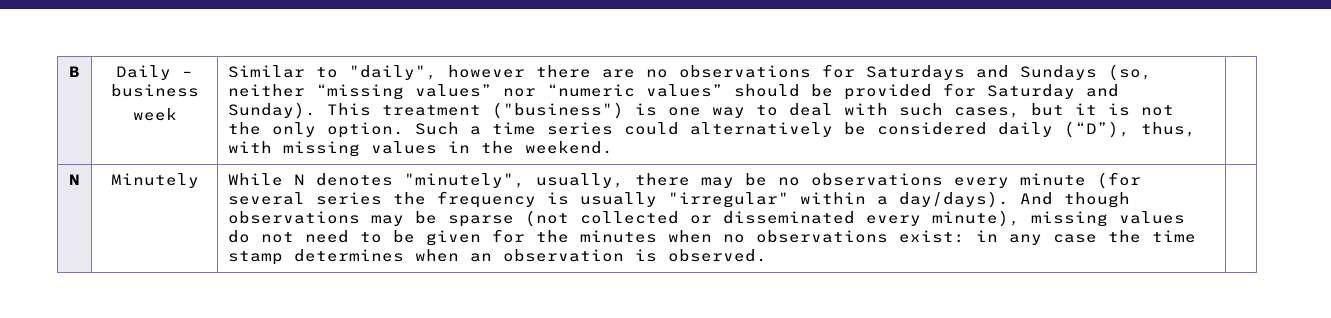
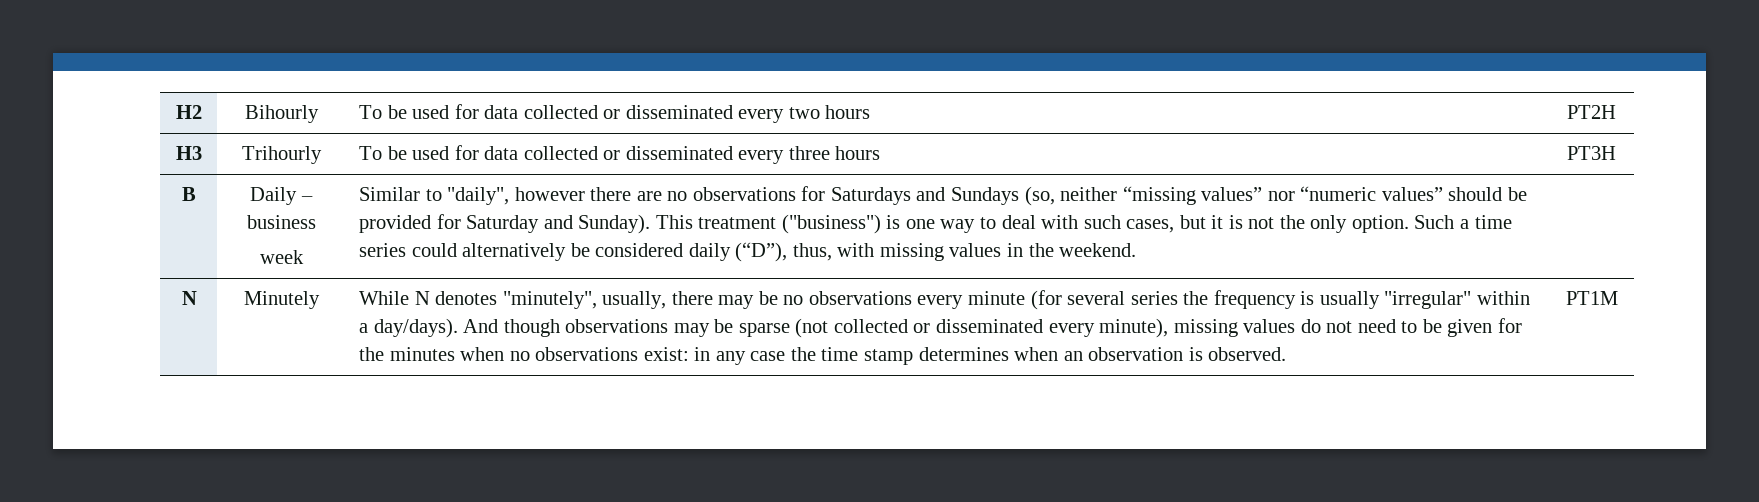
(69, 71) none -> [176,105,202,119] [244,105,319,123] [359,104,871,123] [1567,105,1616,119] [176,146,202,160] [241,146,322,164] [359,145,881,164] [1567,146,1616,160] H2 | Bihourly | To be used for data collected or disseminated every two hours | PT2H // H3 | Trihourly | To be used for data collected or disseminated every three hours | PT3H //
(768, 255) none -> [1565,291,1618,305] PT1M

